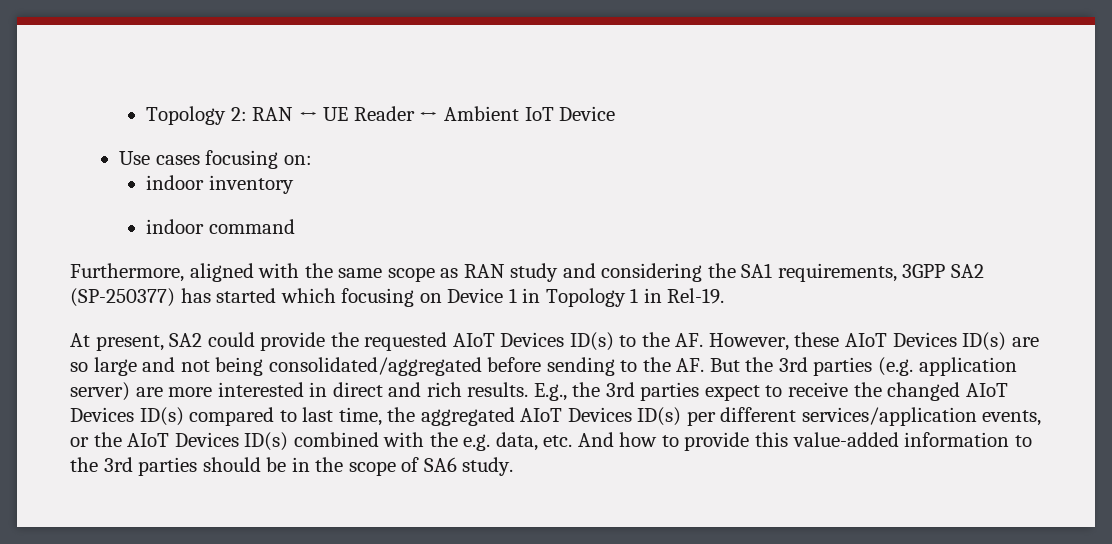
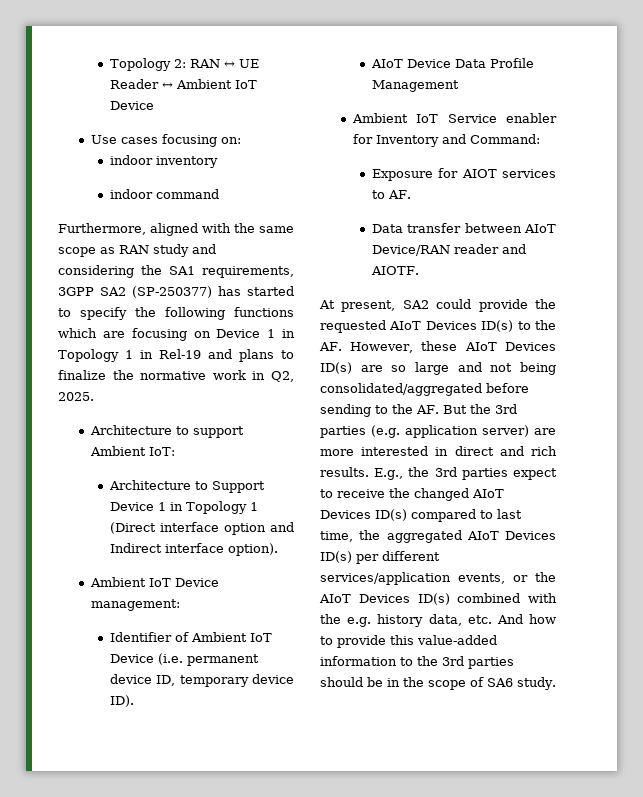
[280,288,336,303] which -> [58,307,294,320] [58,328,125,338] to specify the following functions which are
[667,288,725,304] Rel-19. -> [158,349,294,362] [58,370,294,382] [58,392,94,401] [90,425,245,438] [90,446,176,456] [108,480,265,493] [109,501,258,514] [109,522,294,535] [109,543,278,556] [90,577,220,587] [91,599,181,611] [109,632,272,642] [109,653,259,666] [109,674,294,687] [109,695,134,707] [370,58,534,68] [371,80,459,92] [352,113,557,123] [353,134,541,147] [371,168,556,181] [371,190,411,199] [371,223,556,233] [371,244,526,256] [370,266,419,275] Rel-19 and plans to finalize the normative work in Q2, 2025. // Architecture to support Ambient IoT: // Architecture to Support Device 1 in Topology 1 (Direct interface option and Indirect interface option). // Ambient IoT Device management: // Identifier of Ambient IoT Device (i.e. permanent device ID, temporary device ID). // AIoT Device Data Profile Management // Ambient IoT Service enabler for Inventory and Command: // Exposure for AIOT services to AF. // Data transfer between AIoT Device/RAN reader and AIOTF.
(491, 442) none -> [377,614,424,627] history

